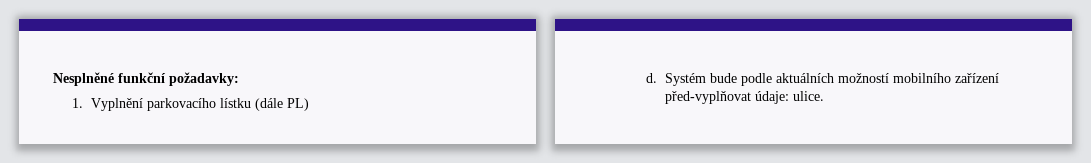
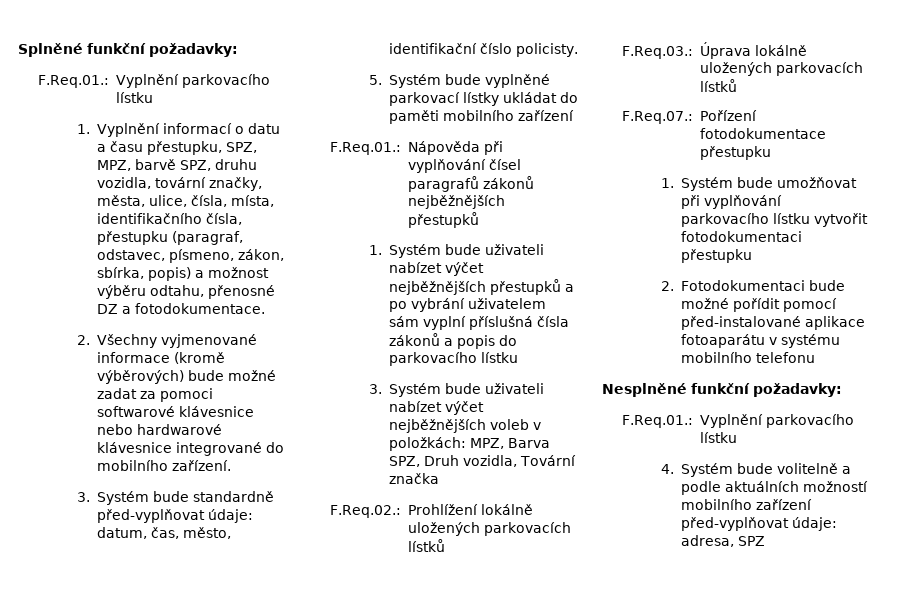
(53, 79) none -> [18,43,238,57] [37,74,270,88] [115,92,153,103] [77,123,281,137] [97,141,258,155] [97,159,258,171] [97,177,263,191] [97,195,275,207] [97,213,243,225] [97,231,244,245] [97,249,285,263] [97,267,270,281] [97,285,276,299] [97,303,266,314] [77,334,258,348] [97,352,226,364] [97,370,277,384] [97,388,214,402] [97,406,255,417] [97,424,223,435] [97,442,285,456] [97,460,232,471] [77,491,275,505] [97,509,254,523] [97,527,232,539] [389,43,579,57] [369,74,551,88] [389,92,579,106] [389,110,575,124] [329,141,503,155] [407,159,521,173] [407,176,534,192] [407,195,505,209] [407,212,479,228] [369,244,545,258] [389,262,485,276] [389,279,575,295] [389,298,547,312] [389,316,570,330] [389,333,518,349] [389,352,519,366] [369,383,545,397] [389,401,485,415] [389,419,542,433] [389,437,551,451] [389,455,577,467] [389,473,440,484] [329,504,533,518] [407,522,571,536] [407,539,445,552] [621,42,807,59] [699,62,863,76] [699,79,737,92] [621,110,757,124] [699,128,826,139] [699,146,771,160] [661,177,858,191] [681,195,783,209] [681,213,869,227] [681,231,803,242] [681,249,753,263] [661,280,846,291] [681,298,838,312] [681,316,866,330] [681,334,841,348] [681,352,816,363] Splněné funkční požadavky: // F.Req.01.: Vyplnění parkovacího lístku // 1. Vyplnění informací o datu a času přestupku, SPZ, MPZ, barvě SPZ, druhu vozidla, tovární značky, města, ulice, čísla, místa, identifikačního čísla, přestupku (paragraf, odstavec, písmeno, zákon, sbírka, popis) a možnost výběru odtahu, přenosné DZ a fotodokumentace. // 2. Všechny vyjmenované informace (kromě výběrových) bude možné zadat za pomoci softwarové klávesnice nebo hardwarové klávesnice integrované do mobilního zařízení. // 3. Systém bude standardně před-vyplňovat údaje: datum, čas, město, identifikační číslo policisty. // 5. Systém bude vyplněné parkovací lístky ukládat do paměti mobilního zařízení // F.Req.01.: Nápověda při vyplňování čísel paragrafů zákonů nejběžnějších přestupků // 1. Systém bude uživateli nabízet výčet nejběžnějších přestupků a po vybrání uživatelem sám vyplní příslušná čísla zákonů a popis do parkovacího lístku // 3. Systém bude uživateli nabízet výčet nejběžnějších voleb v položkách: MPZ, Barva SPZ, Druh vozidla, Tovární značka // F.Req.02.: Prohlížení lokálně uložených parkovacích lístků // F.Req.03.: Úprava lokálně uložených parkovacích lístků // F.Req.07.: Pořízení fotodokumentace přestupku // 1. Systém bude umožňovat při vyplňování parkovacího lístku vytvořit fotodokumentaci přestupku // 2. Fotodokumentaci bude možné pořídit pomocí před-instalované aplikace fotoaparátu v systému mobilního telefonu //
[72,98,310,111] [646,73,738,86] 1. Vyplnění parkovacího lístku (dále PL) // d. Systém bude -> [621,414,854,428] [699,432,737,443] [661,463,852,477] F.Req.01.: Vyplnění parkovacího lístku // 4. Systém bude volitelně a
[793,91,825,101] ulice. -> [681,535,766,547] adresa, SPZ

